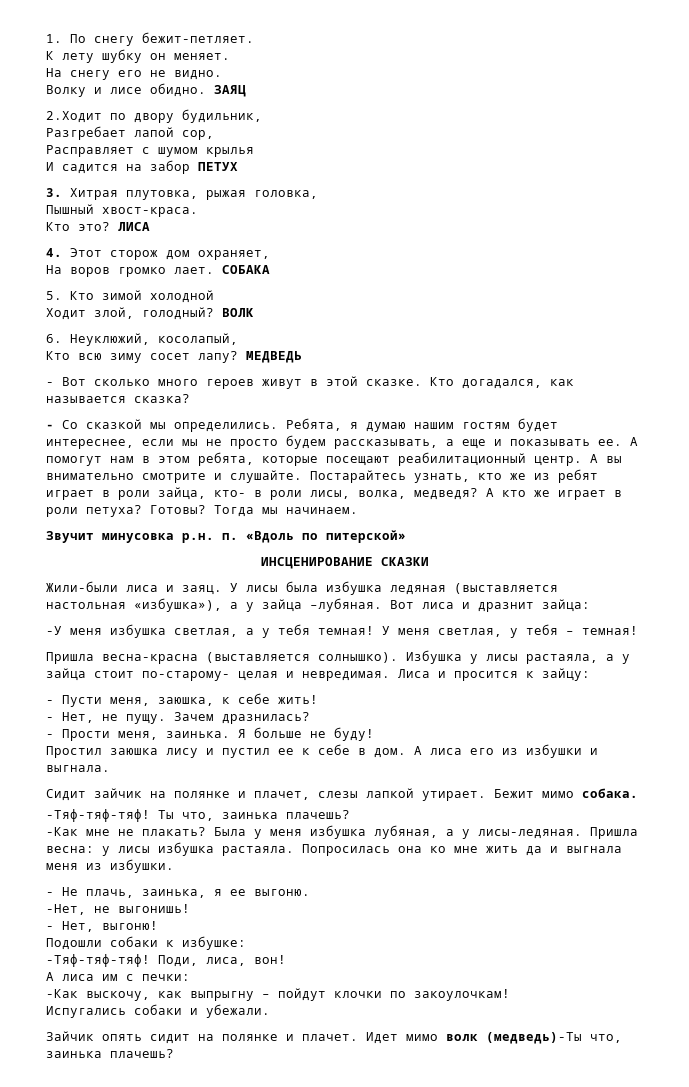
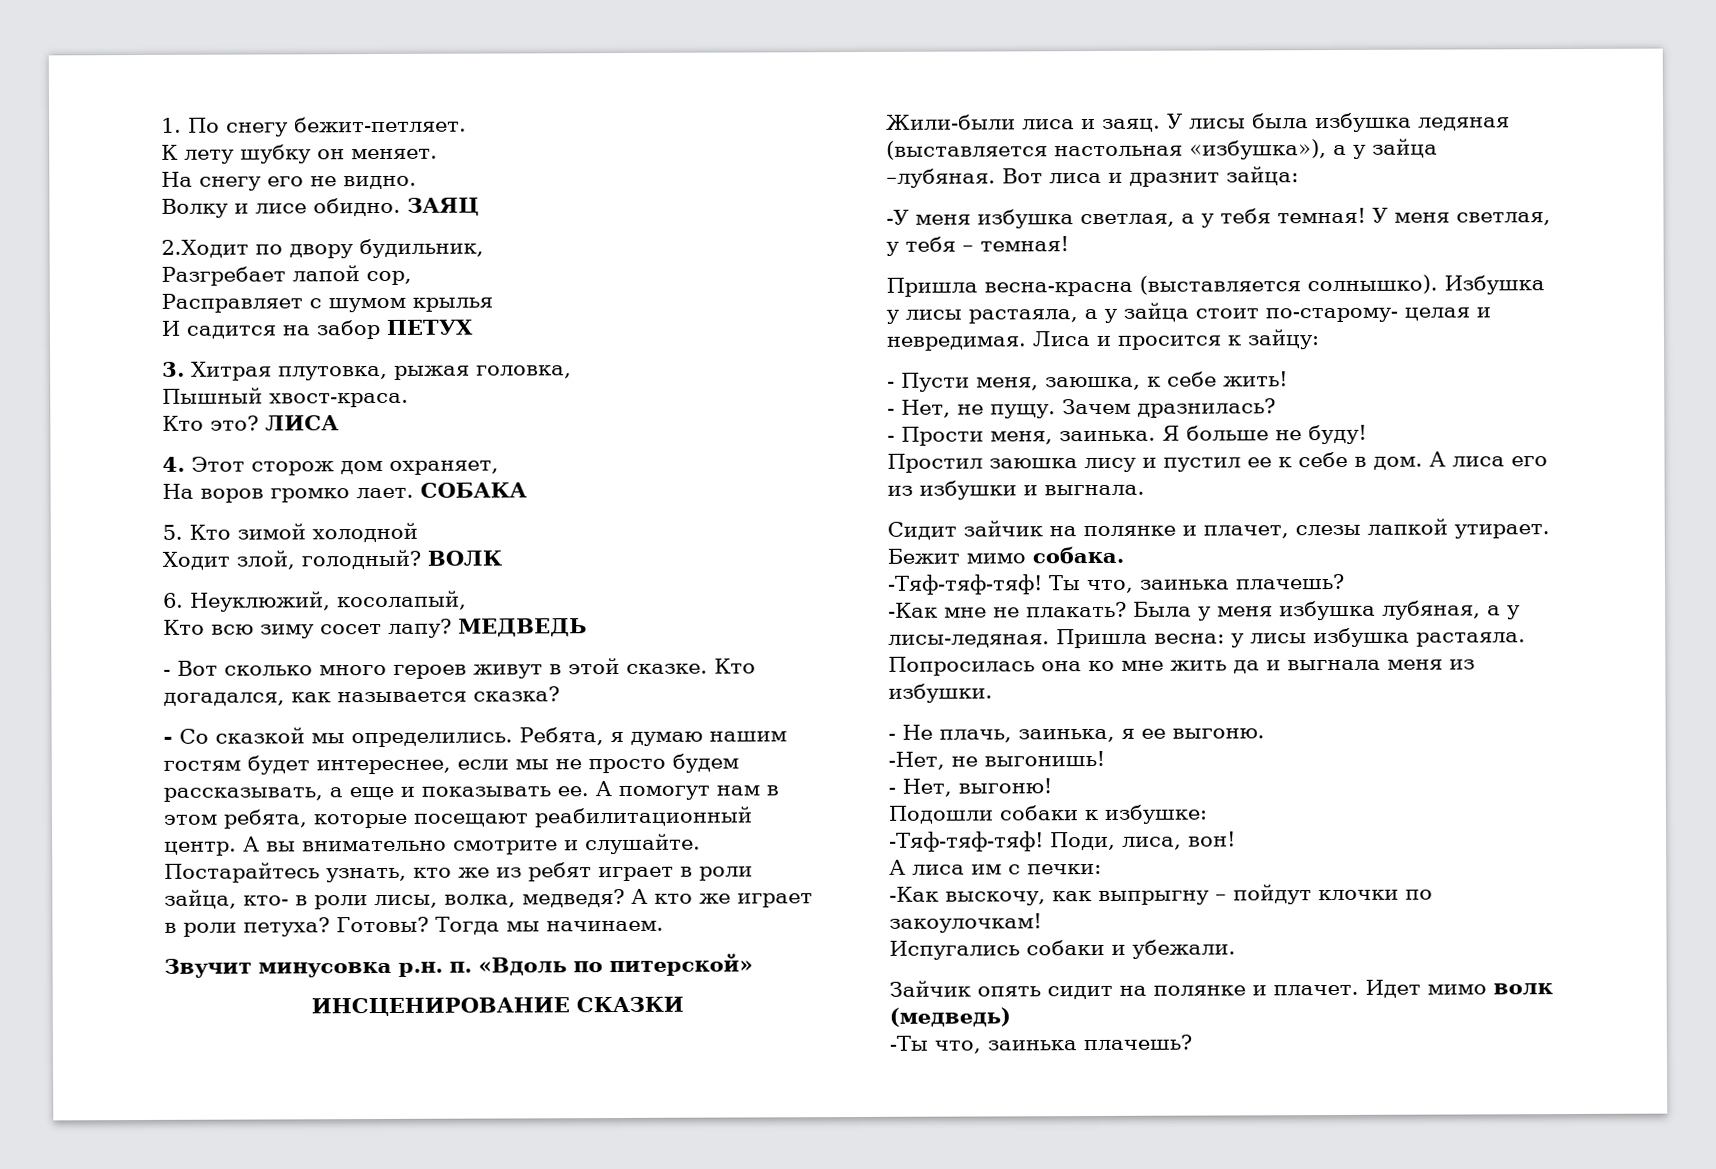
[486,1032,582,1044] (медведь)-Ты -> [889,1007,1011,1027] [889,1035,928,1051] (медведь) // -Ты

